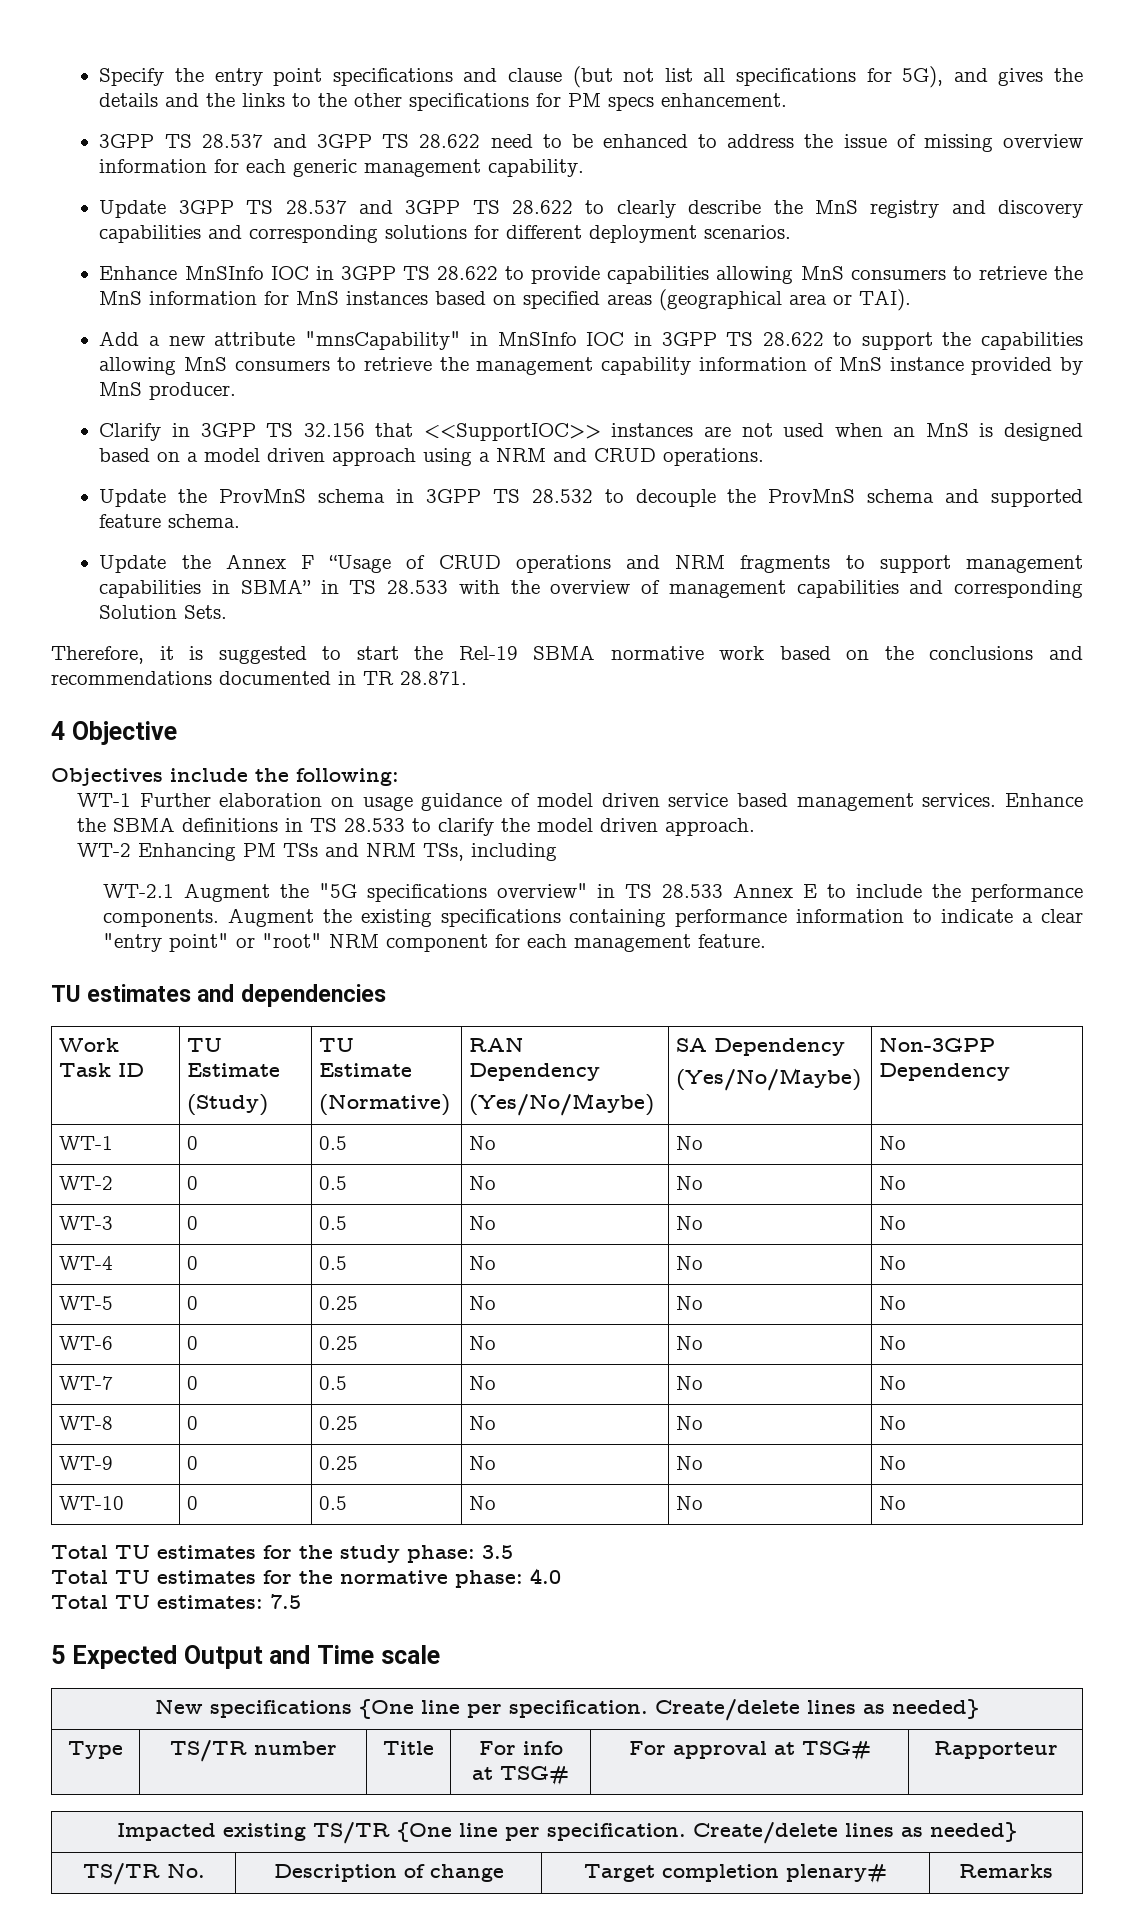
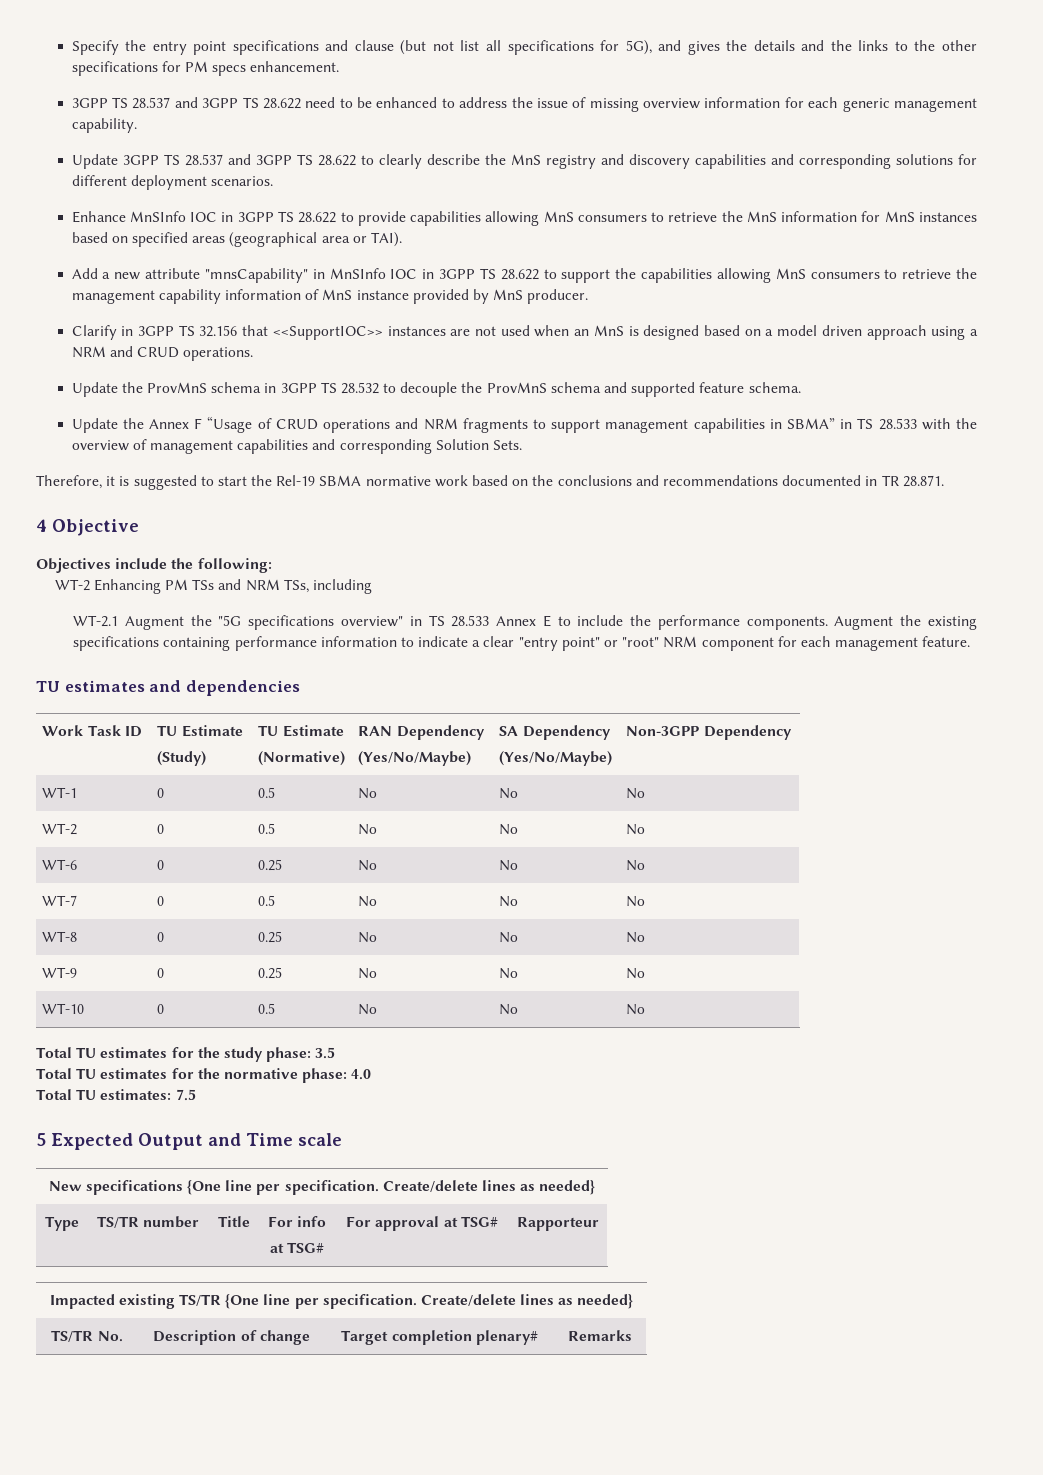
[76,793,1083,811] [76,817,755,836] // WT-1 Further elaboration on usage guidance of model driven service based management services. Enhance the SBMA definitions in TS 28.533 to clarify the model driven approach. -> (272, 565) none
[59,1216,114,1230] [187,1216,199,1230] [319,1216,348,1230] [469,1216,497,1230] [676,1216,704,1230] [879,1216,907,1230] [59,1256,114,1270] [187,1256,199,1270] [319,1256,348,1270] [469,1256,497,1270] [676,1256,704,1270] [879,1256,907,1270] [59,1296,114,1310] [187,1296,199,1310] [319,1296,359,1310] [469,1296,497,1310] [676,1296,704,1310] [879,1296,907,1310] // WT-3 | 0 | 0.5 | No | No | No // WT-4 | 0 | 0.5 | No | No | No // WT-5 | 0 | 0.25 | No | No | No -> (646, 829) none

